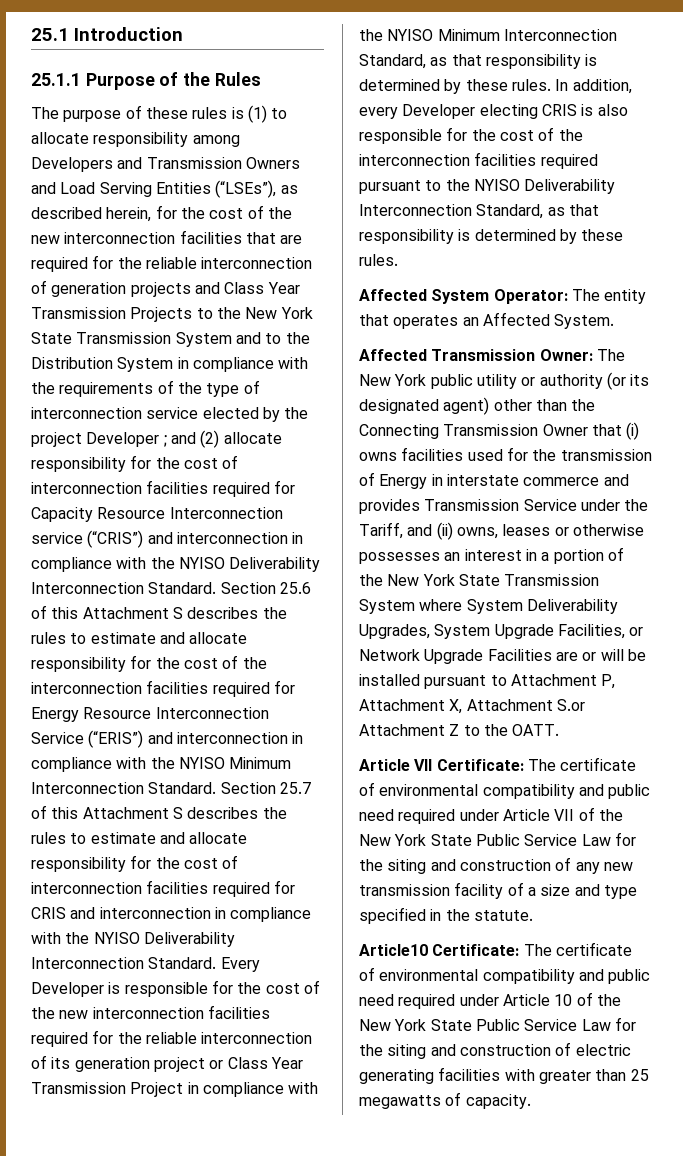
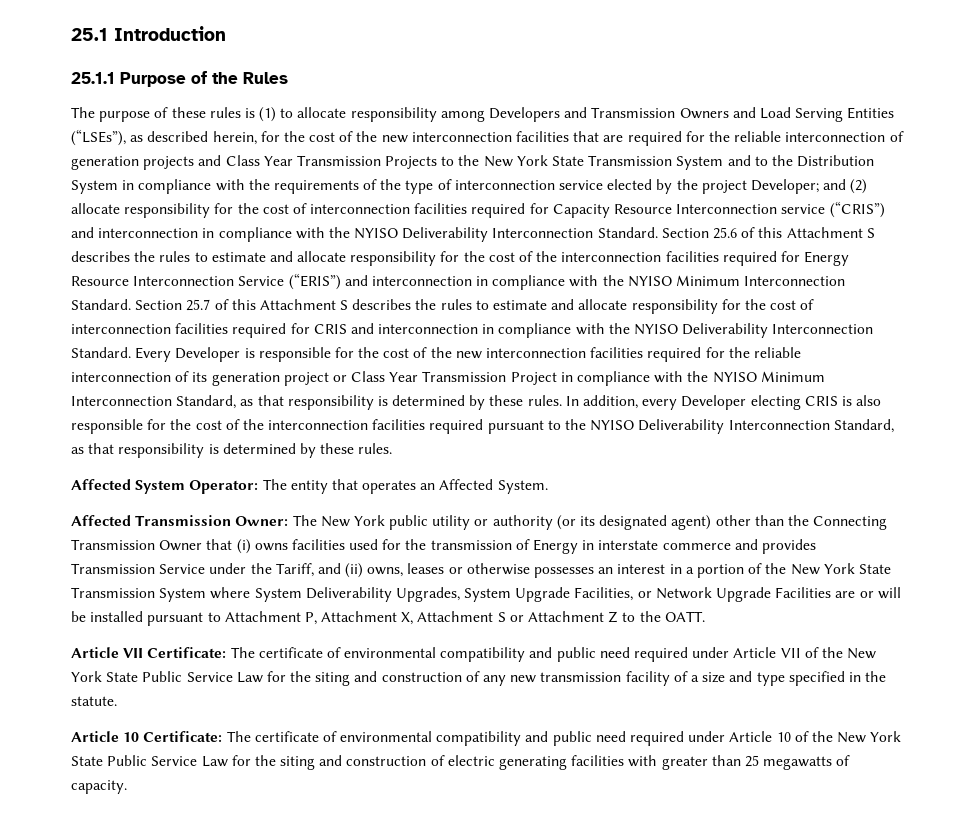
[86,432,167,447] Developer ; -> [750,179,819,194] Developer;
[556,699,585,711] S.or -> [497,612,524,622] S or
[359,944,428,956] Article10 -> [71,731,140,742] Article 10

